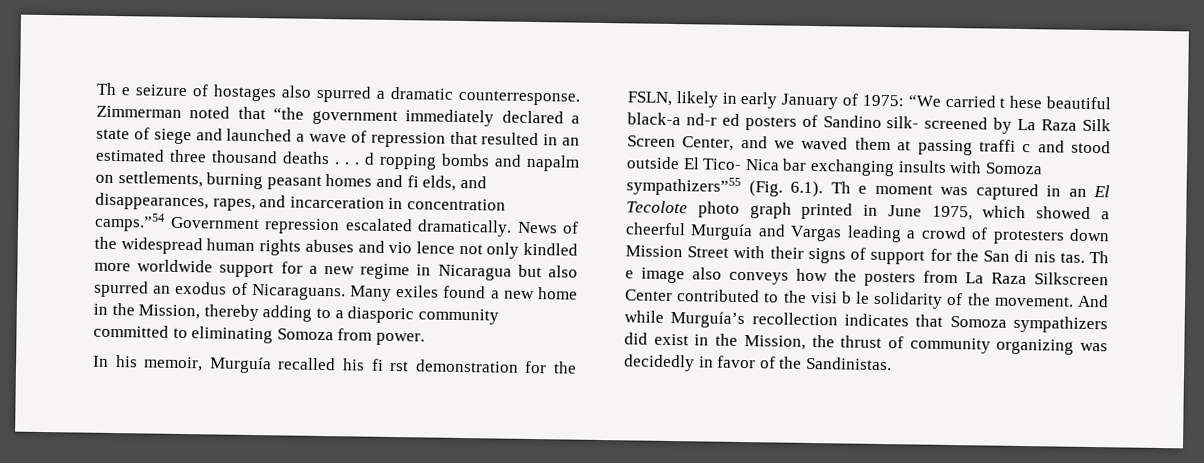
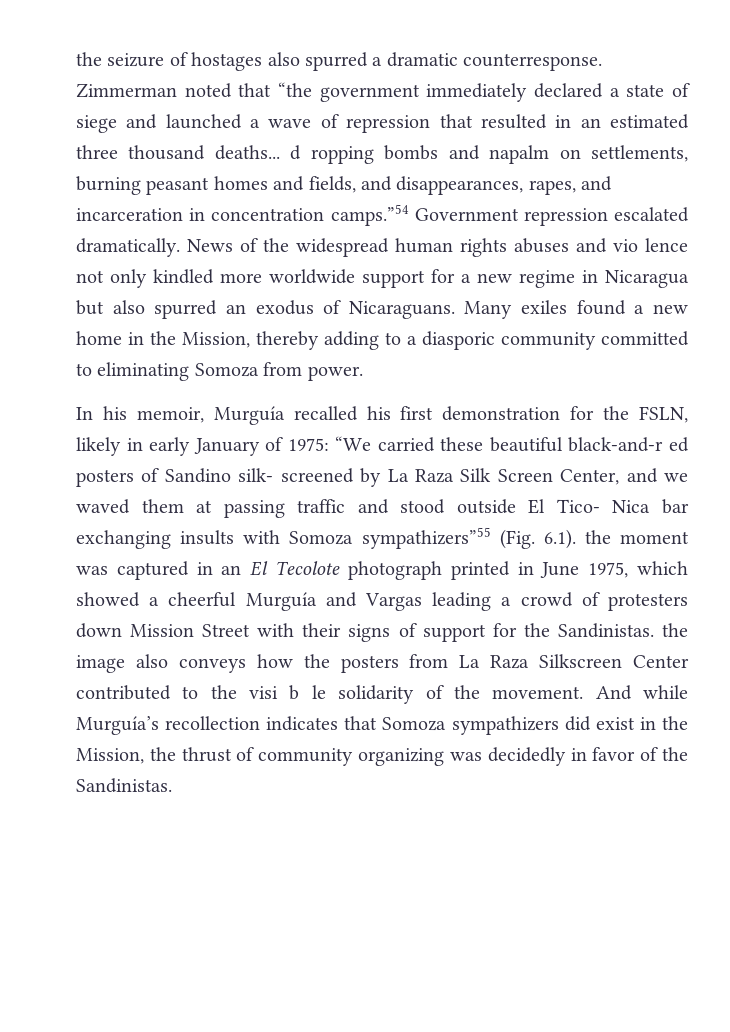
[96,82,131,96] Th e -> [76,52,102,66] the
[282,151,359,165] deaths . . . -> [214,145,280,160] deaths...
[406,175,457,191] fi elds, -> [308,176,356,193] fields,
[370,358,410,372] fi rst -> [400,406,434,420] first
[999,95,1111,110] [627,112,717,126] t hese beautiful black-a nd-r -> [440,437,664,452] these beautiful black-and-r
[978,139,1032,153] traffi c -> [297,499,346,513] traffic
[830,181,867,194] Th e -> [584,530,611,544] the
[697,201,792,219] photo graph -> [347,561,442,580] photograph
[983,249,1109,264] [625,270,634,279] San di nis tas. Th e -> [557,623,689,638] Sandinistas. the

